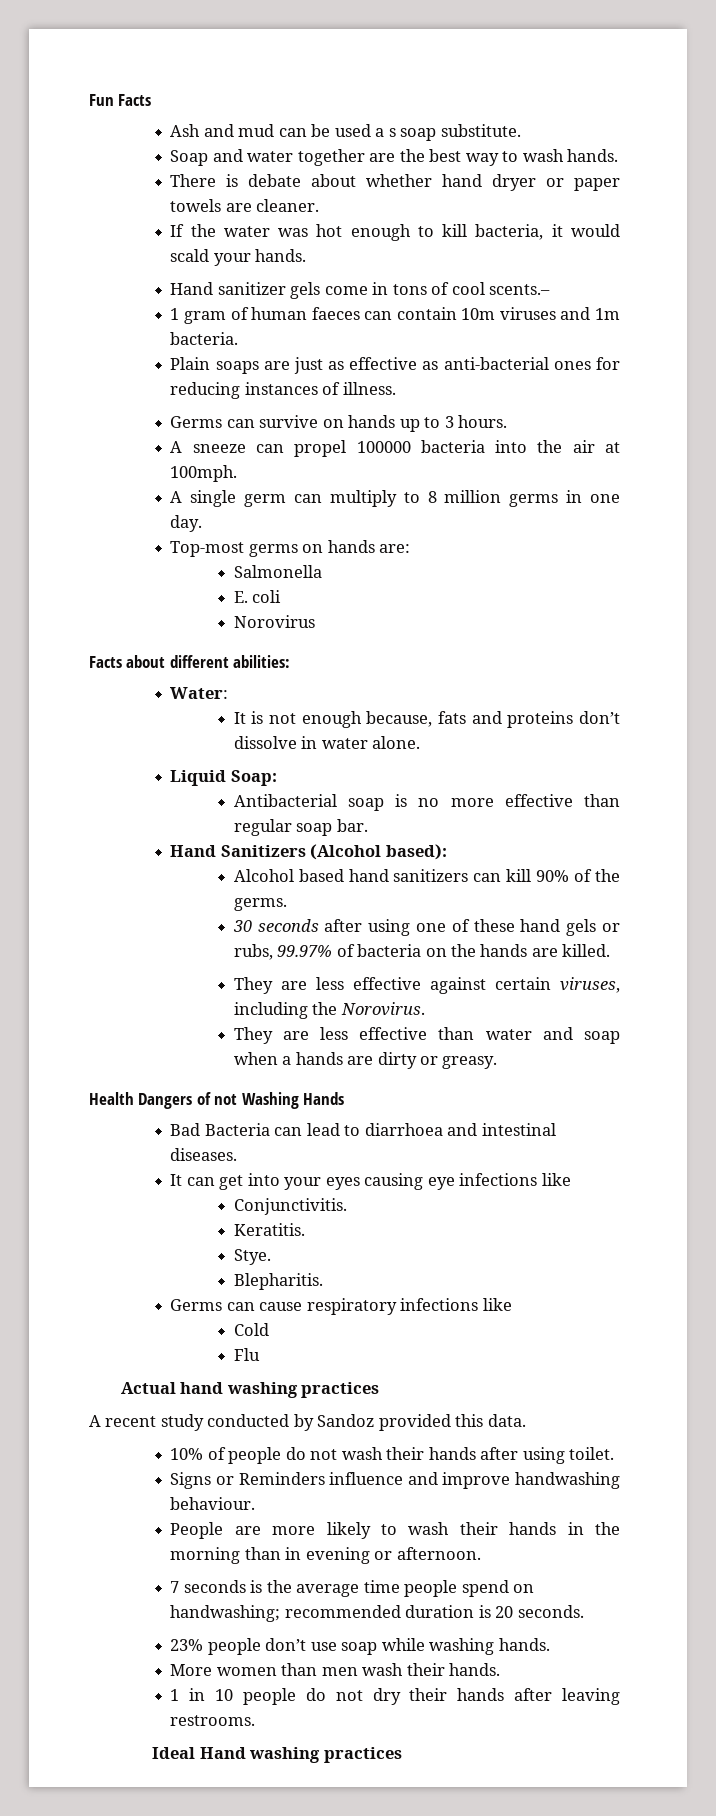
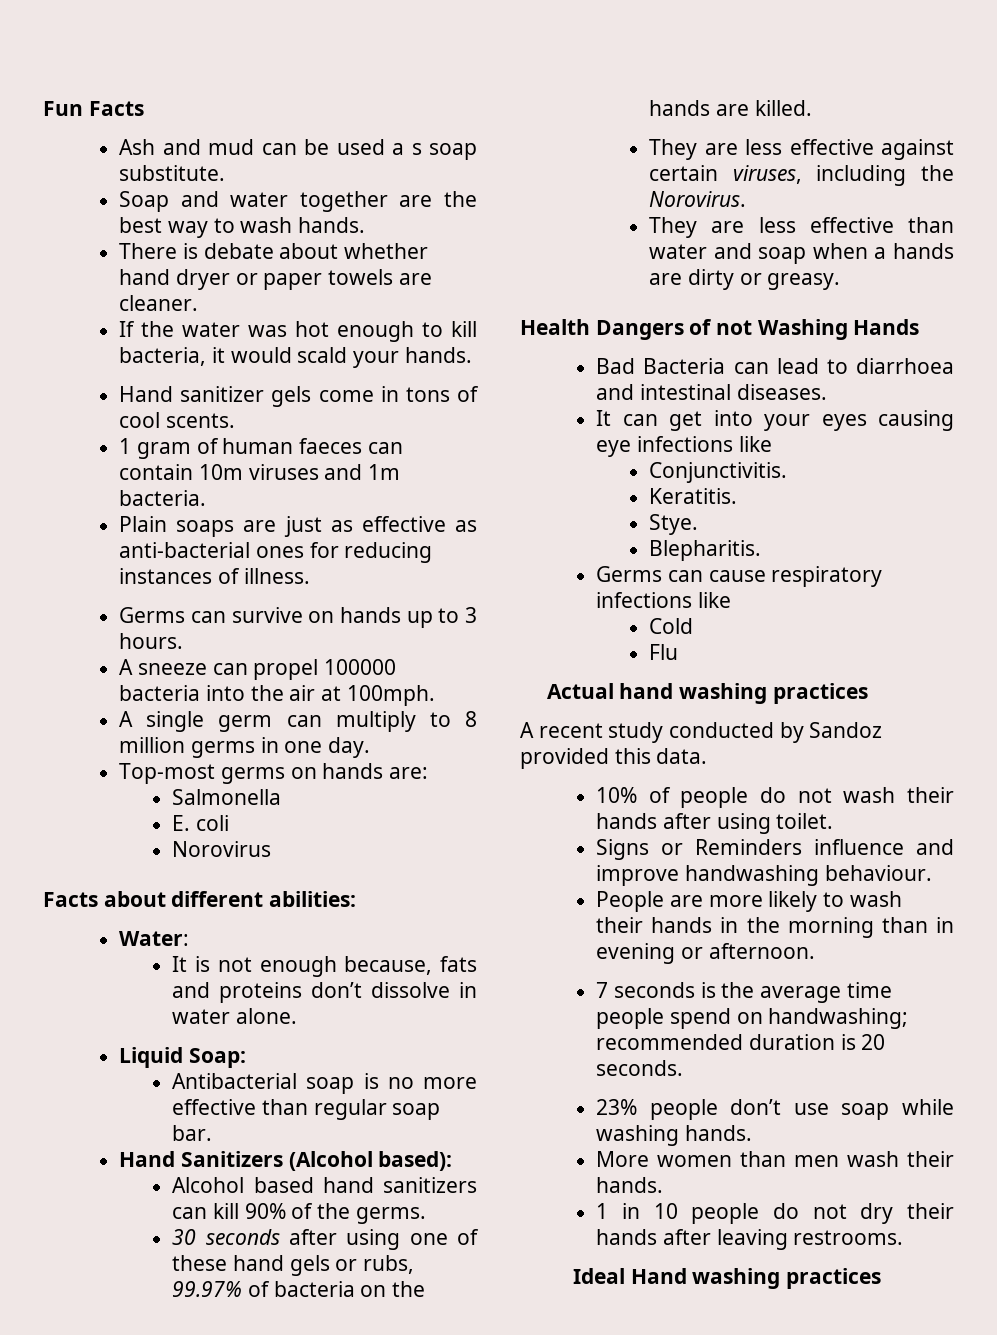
[489,284,551,295] scents.– -> [165,413,235,428] scents.

